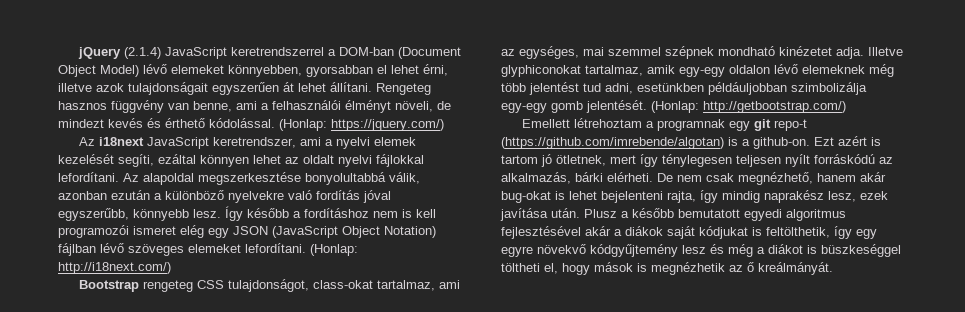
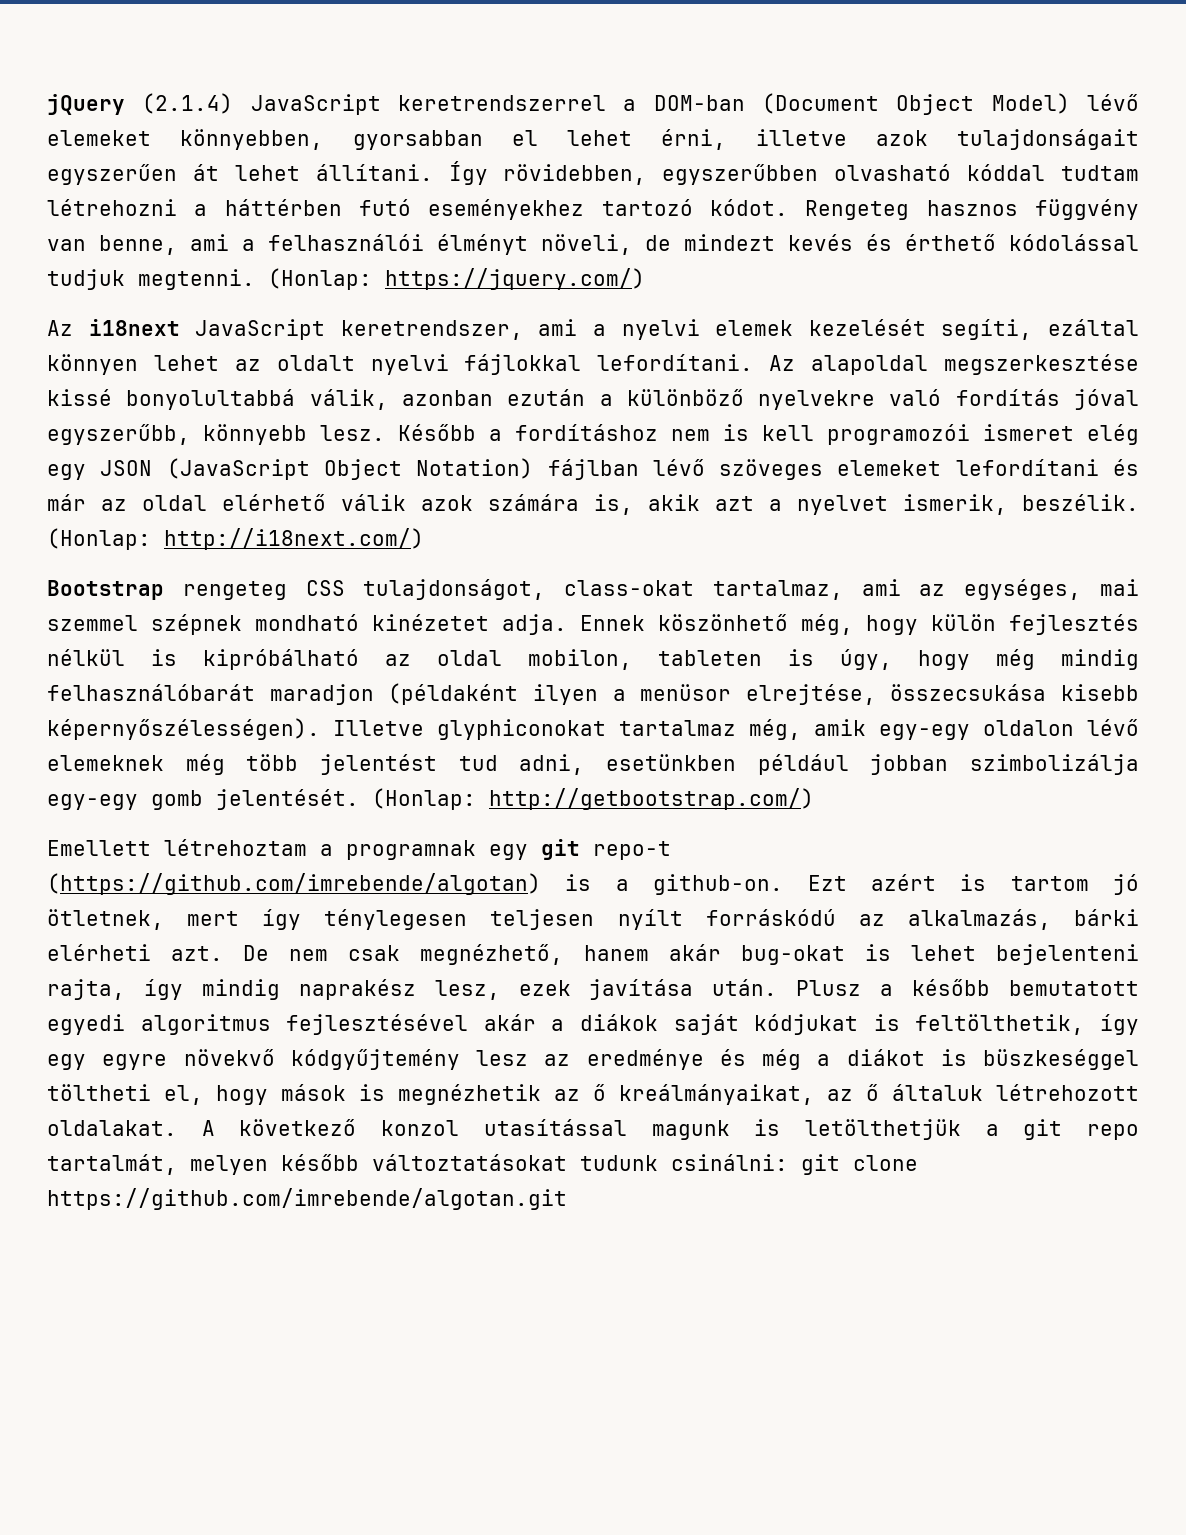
(372, 87) none -> [448,161,1140,185] [47,199,788,220] Így rövidebben, egyszerűbben olvasható kóddal tudtam létrehozni a háttérben futó eseményekhez tartozó kódot.
[209,118,275,128] kódolással. -> [1009,234,1139,251] [47,269,255,290] kódolással tudjuk megtenni.
(301, 178) none -> [47,389,112,406] kissé
[225,206,289,221] Így később -> [398,424,476,441] Később
[245,243,306,253] lefordítani. -> [955,459,1139,476] [47,494,1139,515] lefordítani és már az oldal elérhető válik azok számára is, akik azt a nyelvet ismerik, beszélik.
[868,47,903,56] [501,65,643,77] Illetve glyphiconokat tartalmaz, -> [580,614,1139,635] [47,649,1139,670] [47,683,1139,705] [47,718,801,740] Ennek köszönhető még, hogy külön fejlesztés nélkül is kipróbálható az oldal mobilon, tableten is úgy, hogy még mindig felhasználóbarát maradjon (példaként ilyen a menüsor elrejtése, összecsukása kisebb képernyőszélességen). Illetve glyphiconokat tartalmaz még,
[708,82,787,95] példáuljobban -> [757,754,949,775] például jobban
[607,172,653,182] elérheti. -> [47,944,224,961] elérheti azt.
(706, 249) none -> [544,1049,704,1070] az eredménye
[758,262,833,275] kreálmányát. -> [619,1084,1139,1105] [47,1119,1140,1140] [47,1154,918,1175] [47,1188,567,1210] kreálmányaikat, az ő általuk létrehozott oldalakat. A következő konzol utasítással magunk is letölthetjük a git repo tartalmát, melyen később változtatásokat tudunk csinálni: git clone https://github.com/imrebende/algotan.git

